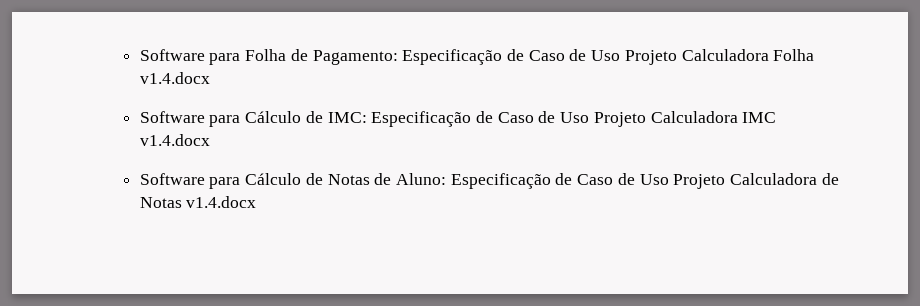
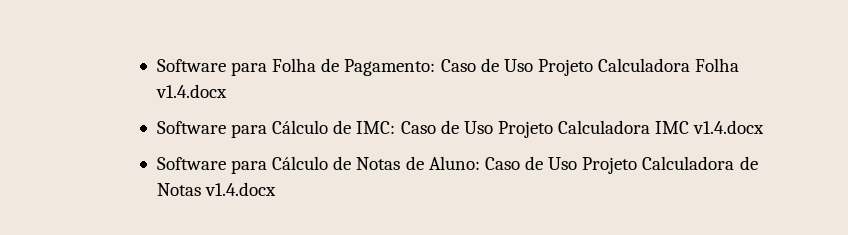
[402,49,524,65] Especificação de -> (436, 67) none
[371,111,493,127] Especificação de -> (396, 127) none
[450,173,573,189] Especificação de -> (480, 163) none

